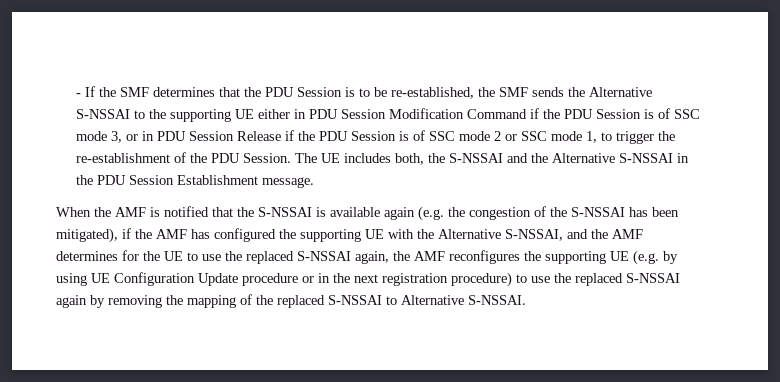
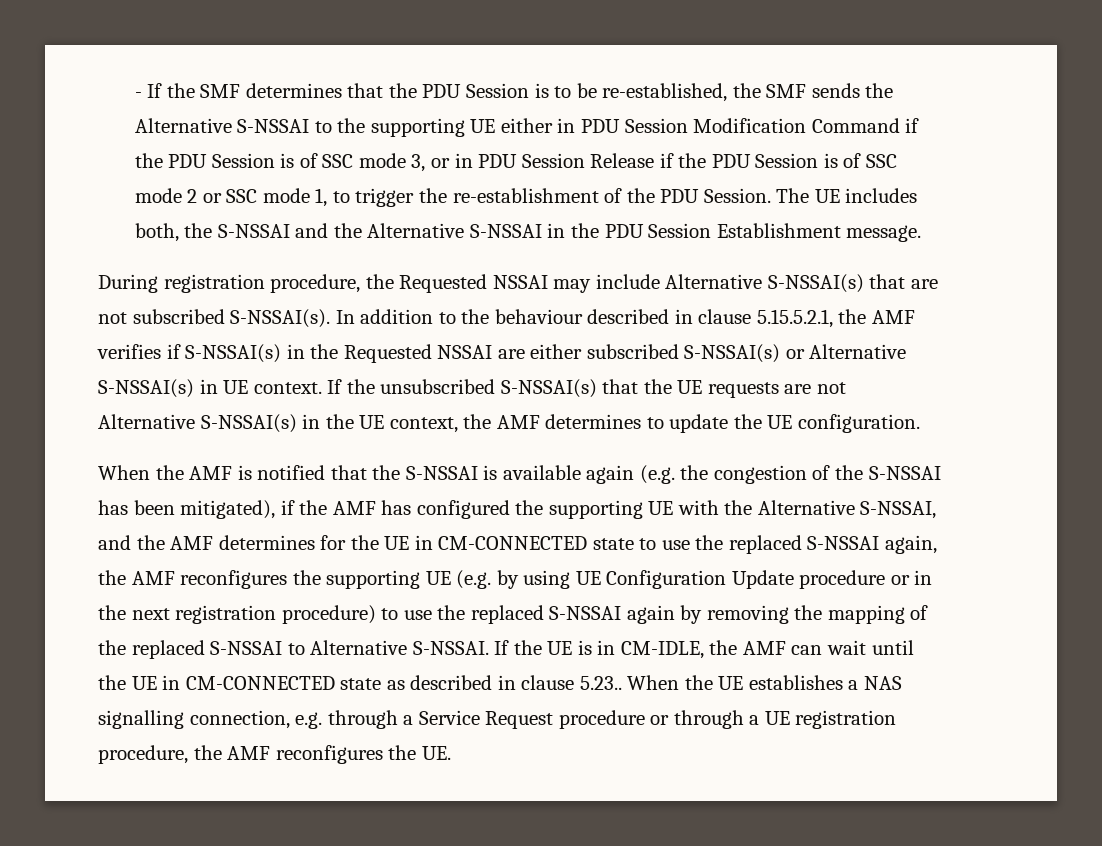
(315, 182) none -> [98,274,938,293] [98,309,915,328] [97,344,907,363] [98,379,846,398] [98,414,920,433] // During registration procedure, the Requested NSSAI may include Alternative S-NSSAI(s) that are not subscribed S-NSSAI(s). In addition to the behaviour described in clause 5.15.5.2.1, the AMF verifies if S-NSSAI(s) in the Requested NSSAI are either subscribed S-NSSAI(s) or Alternative S-NSSAI(s) in UE context. If the unsubscribed S-NSSAI(s) that the UE requests are not Alternative S-NSSAI(s) in the UE context, the AMF determines to update the UE configuration.
(183, 256) none -> [414,535,634,550] in CM-CONNECTED state
(526, 300) none -> [494,640,914,659] [98,675,903,690] [98,710,897,729] [98,745,451,764] If the UE is in CM-IDLE, the AMF can wait until the UE in CM-CONNECTED state as described in clause 5.23.. When the UE establishes a NAS signalling connection, e.g. through a Service Request procedure or through a UE registration procedure, the AMF reconfigures the UE.

